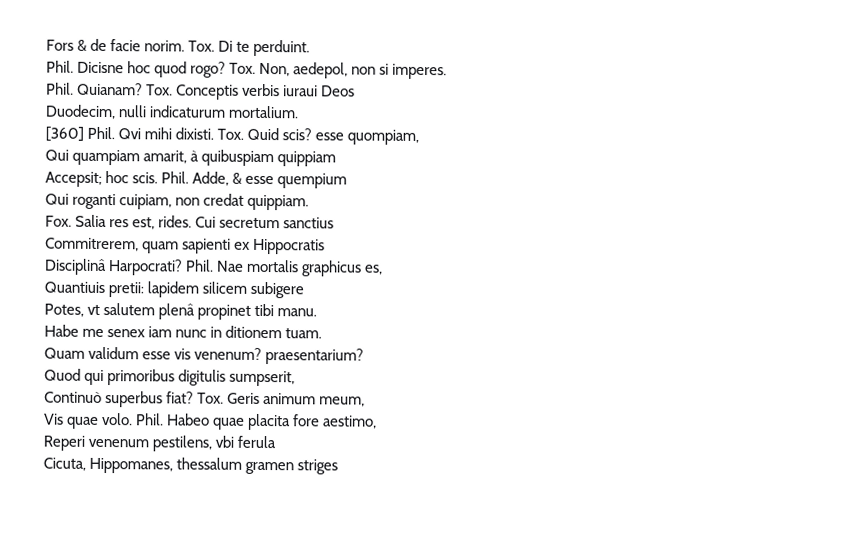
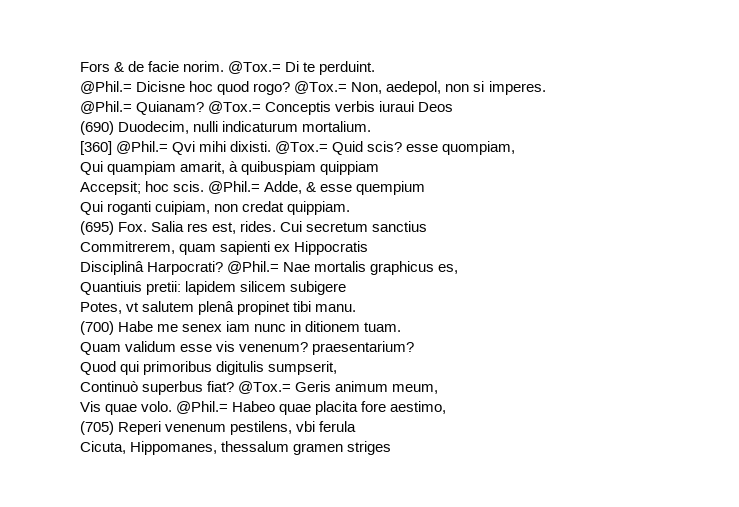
[188,40,216,52] Tox. -> [228,61,282,74] @Tox.=
[46,60,74,73] Phil. -> [80,81,132,94] @Phil.=
[229,62,257,74] Tox. -> [294,81,348,94] @Tox.=
[46,82,174,96] Phil. Quianam? Tox. -> [80,101,262,115] @Phil.= Quianam? @Tox.=
(356, 91) none -> [80,121,114,135] (690)
[87,126,116,140] Phil. -> [116,141,169,154] @Phil.=
[217,128,245,140] Tox. -> [275,141,329,154] @Tox.=
[161,171,190,184] Phil. -> [208,181,261,194] @Phil.=
(310, 202) none -> [80,221,114,235] (695)
[185,259,215,272] Phil. -> [227,261,280,274] @Phil.=
(318, 312) none -> [80,321,114,335] (700)
[197,392,225,404] Tox. -> [238,381,292,394] @Tox.=
[136,413,165,426] Phil. -> [176,401,229,414] @Phil.=
(378, 422) none -> [80,421,114,435] (705)

